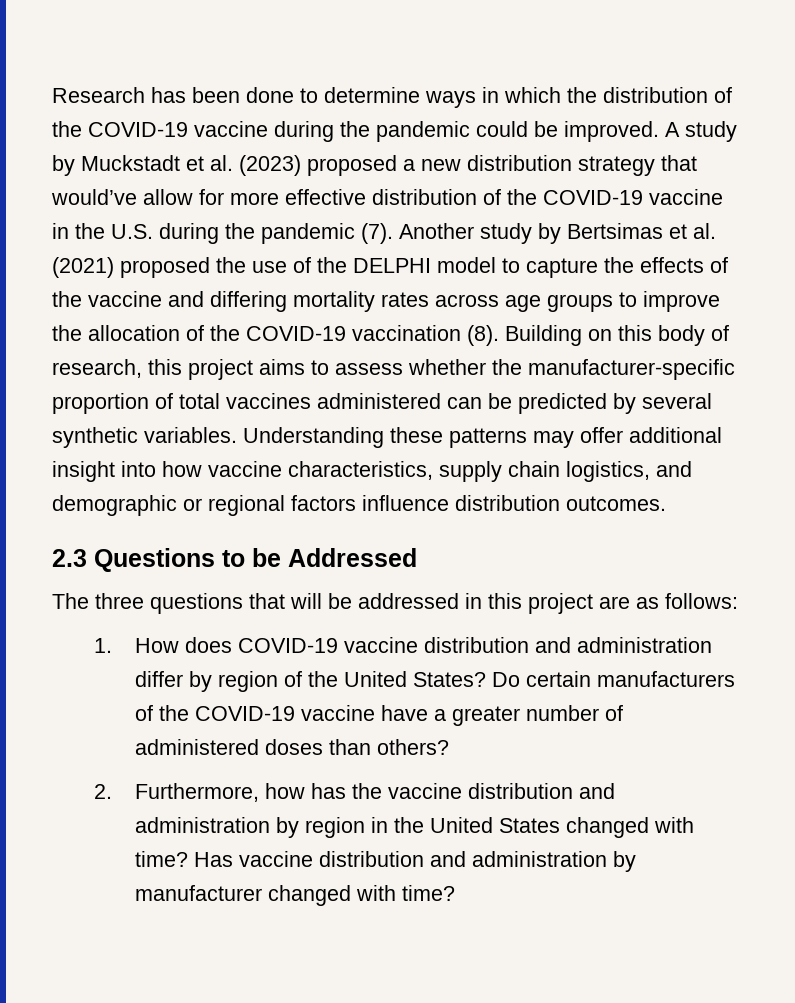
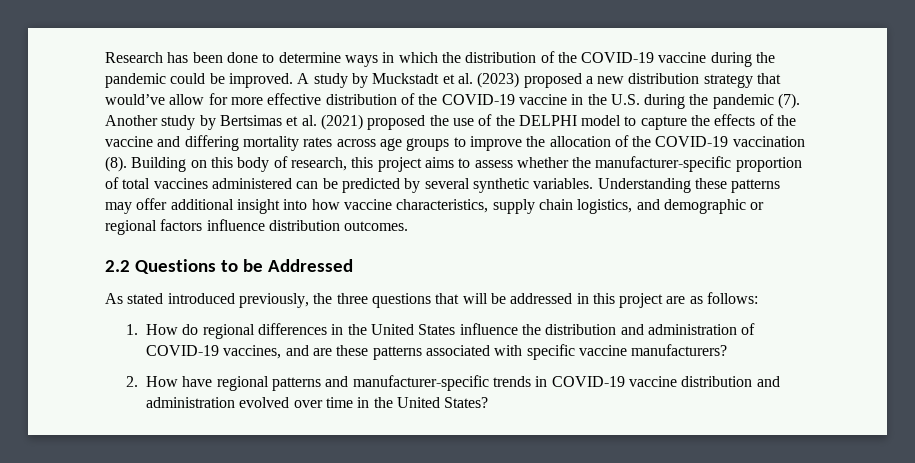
[52,549,87,567] 2.3 -> [105,260,130,272] 2.2
[52,593,89,609] The -> [105,293,333,308] As stated introduced previously, the
[185,637,233,653] does -> [182,323,756,339] [146,344,728,360] [125,375,548,391] do regional differences in the United States influence the distribution and administration of COVID-19 vaccines, and are these patterns associated with specific vaccine manufacturers? // 2. How have regional patterns and manufacturer-specific trends in
[135,671,736,692] [135,705,624,726] [135,739,450,755] [93,783,616,802] [135,817,695,838] [135,851,637,872] [135,885,456,906] differ by region of the United States? Do certain manufacturers of the COVID-19 vaccine have a greater number of administered doses than others? // 2. Furthermore, how has the vaccine distribution and administration by region in the United States changed with time? Has vaccine distribution and administration by manufacturer changed with time? -> [239,397,489,408] evolved over time in the United States?

